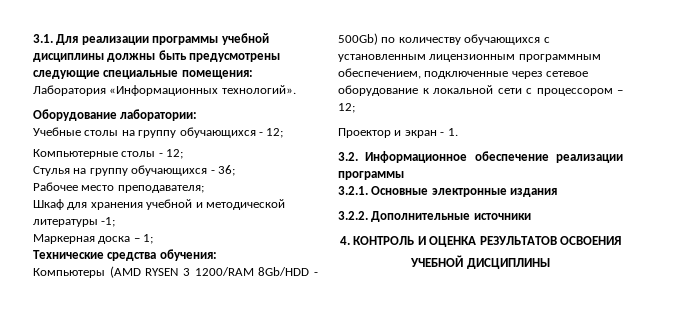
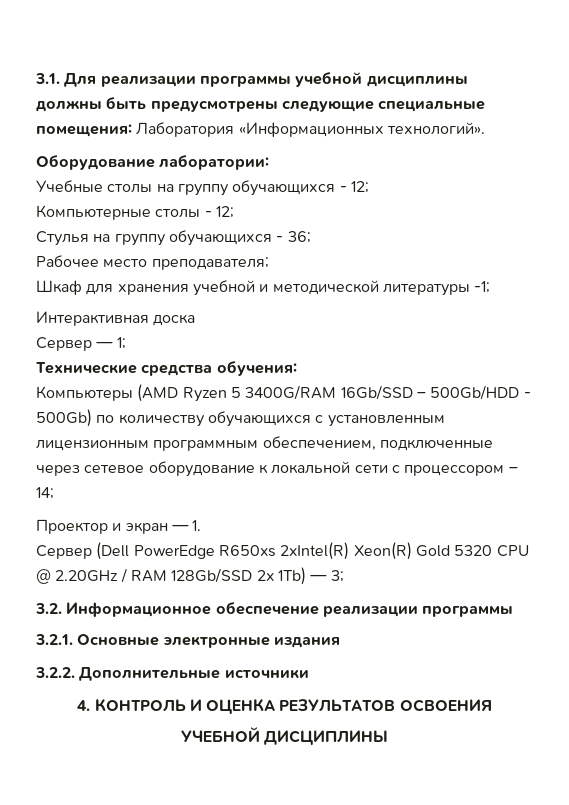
[33,234,95,244] Маркерная -> [36,311,149,326] Интерактивная
[133,238,140,242] – -> [36,337,114,351] // Сервер —
[145,267,310,276] RYSEN 3 1200/RAM 8Gb/HDD -> [182,385,520,402] Ryzen 5 3400G/RAM 16Gb/SSD – 500Gb/HDD
[338,103,355,113] 12; -> [36,487,54,499] 14;
[440,132,445,136] - -> [171,525,189,531] —
(458, 132) none -> [36,542,529,560] [36,567,344,585] // Сервер (Dell PowerEdge R650xs 2xIntel(R) Xeon(R) Gold 5320 CPU @ 2.20GHz / RAM 128Gb/SSD 2x 1Tb) — 3;

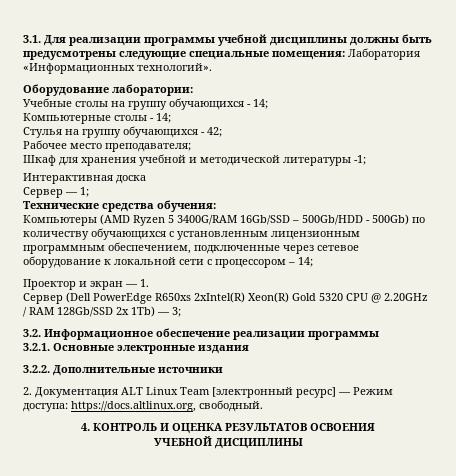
[350,181,369,193] 12; -> [253,99,268,109] 14;
[215,206,234,218] 12; -> [156,113,171,123] 14;
[287,231,311,243] 36; -> [207,127,222,137] 42;
(309, 674) none -> [23,387,393,398] [23,400,263,412] // 2. Документация ALT Linux Team [электронный ресурс] — Режим доступа: https://docs.altlinux.org, свободный.

